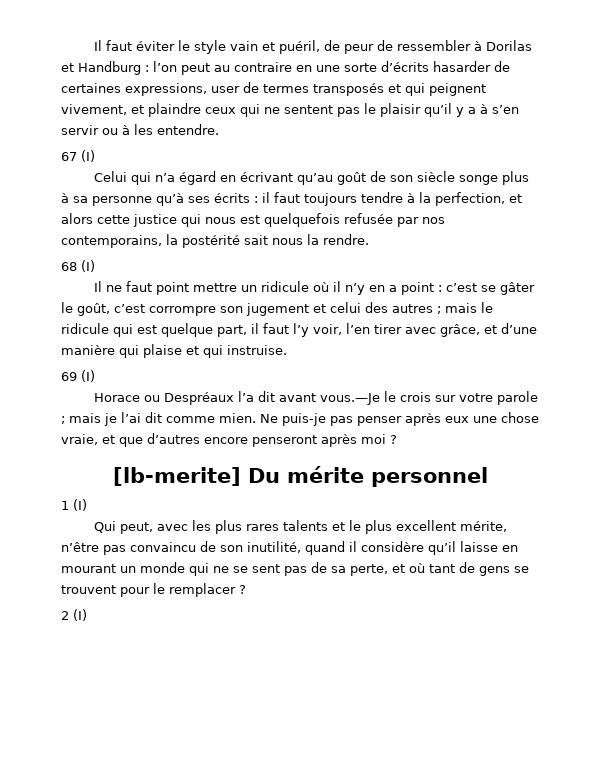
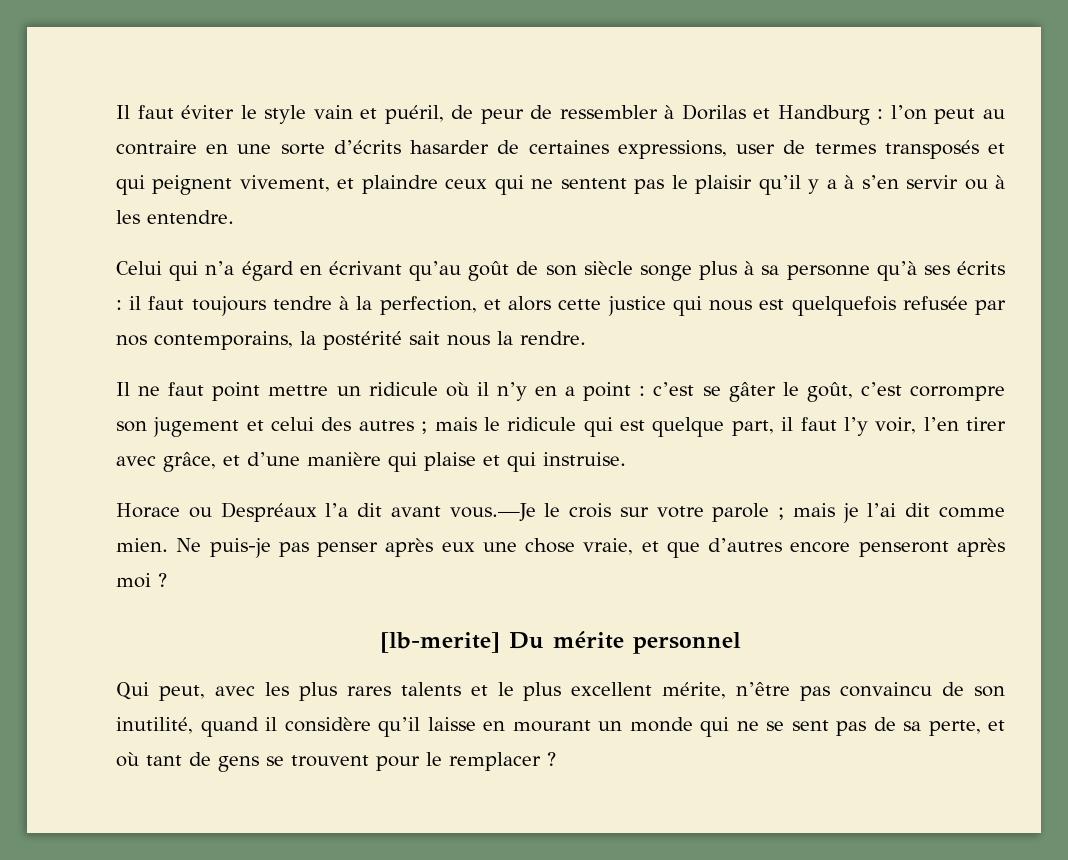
[61,150,95,162] // 67 (I) -> (234, 217) none
[61,260,95,272] // 68 (I) -> (586, 338) none
[61,370,95,382] // 69 (I) -> (626, 459) none
[61,499,87,511] // 1 (I) -> (741, 643) none
[61,609,87,621] // 2 (I) -> (556, 759) none

